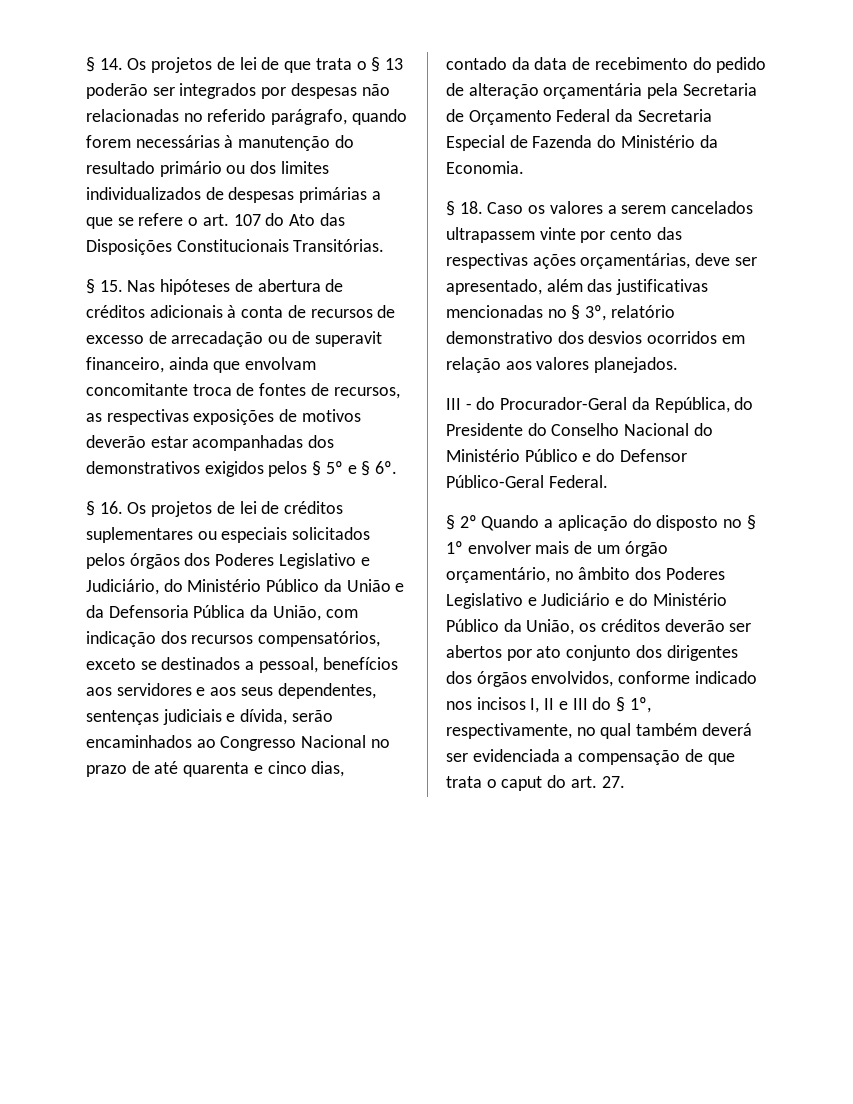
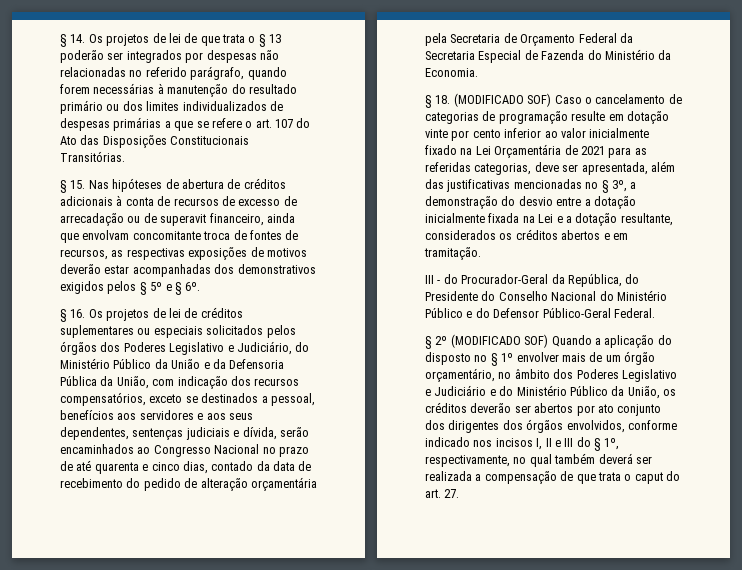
[487,201,754,214] [446,227,682,243] [446,253,691,269] Caso os valores a serem cancelados ultrapassem vinte por cento das respectivas ações orçamentárias, -> [453,93,682,107] [425,111,669,124] [425,128,650,141] [425,144,647,158] [425,162,532,175] (MODIFICADO SOF) Caso o cancelamento de categorias de programação resulte em dotação vinte por cento inferior ao valor inicialmente fixado na Lei Orçamentária de 2021 para as referidas categorias,
[446,279,542,295] apresentado, -> [581,162,648,175] apresentada,
[610,305,675,318] [446,331,745,344] [446,357,679,373] relatório demonstrativo dos desvios ocorridos em relação aos valores planejados. -> [630,182,637,189] [425,196,636,209] [425,213,673,226] [425,229,628,240] [424,247,481,260] a demonstração do desvio entre a dotação inicialmente fixada na Lei e a dotação resultante, considerados os créditos abertos e em tramitação.
(477, 521) none -> [450,334,549,348] (MODIFICADO SOF)
[472,749,560,762] evidenciada -> [425,471,472,481] realizada

